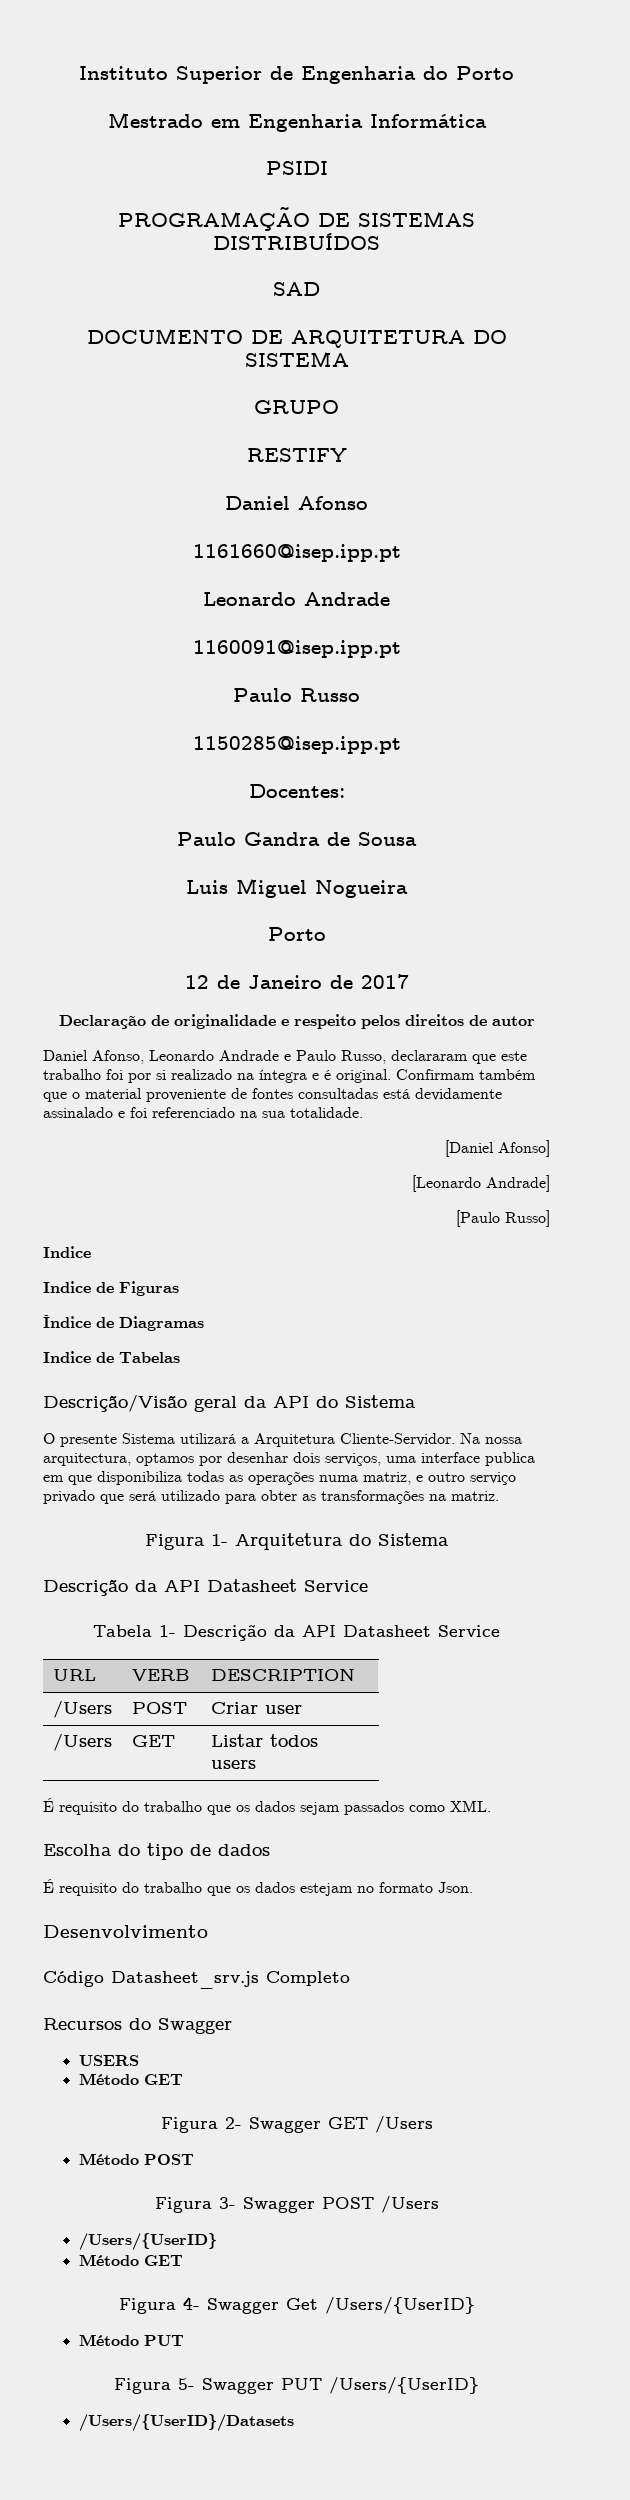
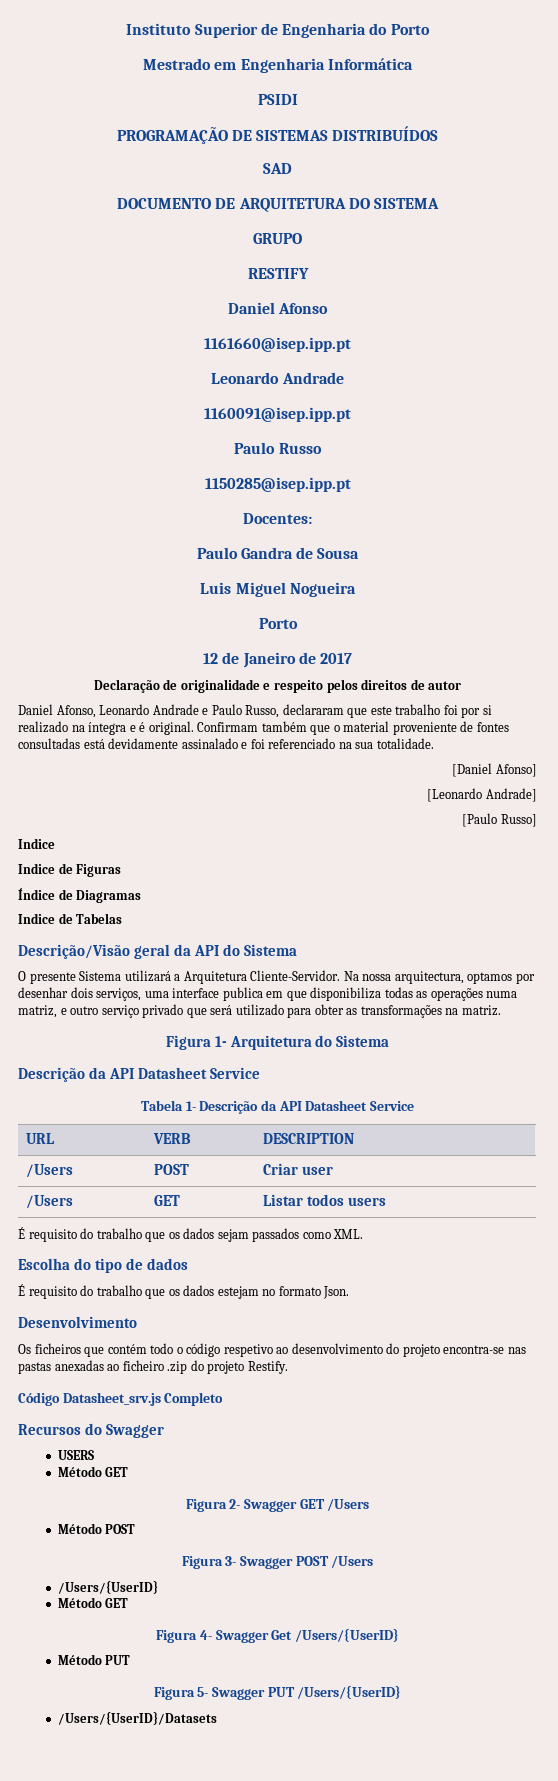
(208, 1931) none -> [18,1343,526,1357] [18,1360,288,1374] // Os ficheiros que contém todo o código respetivo ao desenvolvimento do projeto encontra-se nas pastas anexadas ao ficheiro .zip do projeto Restify.

